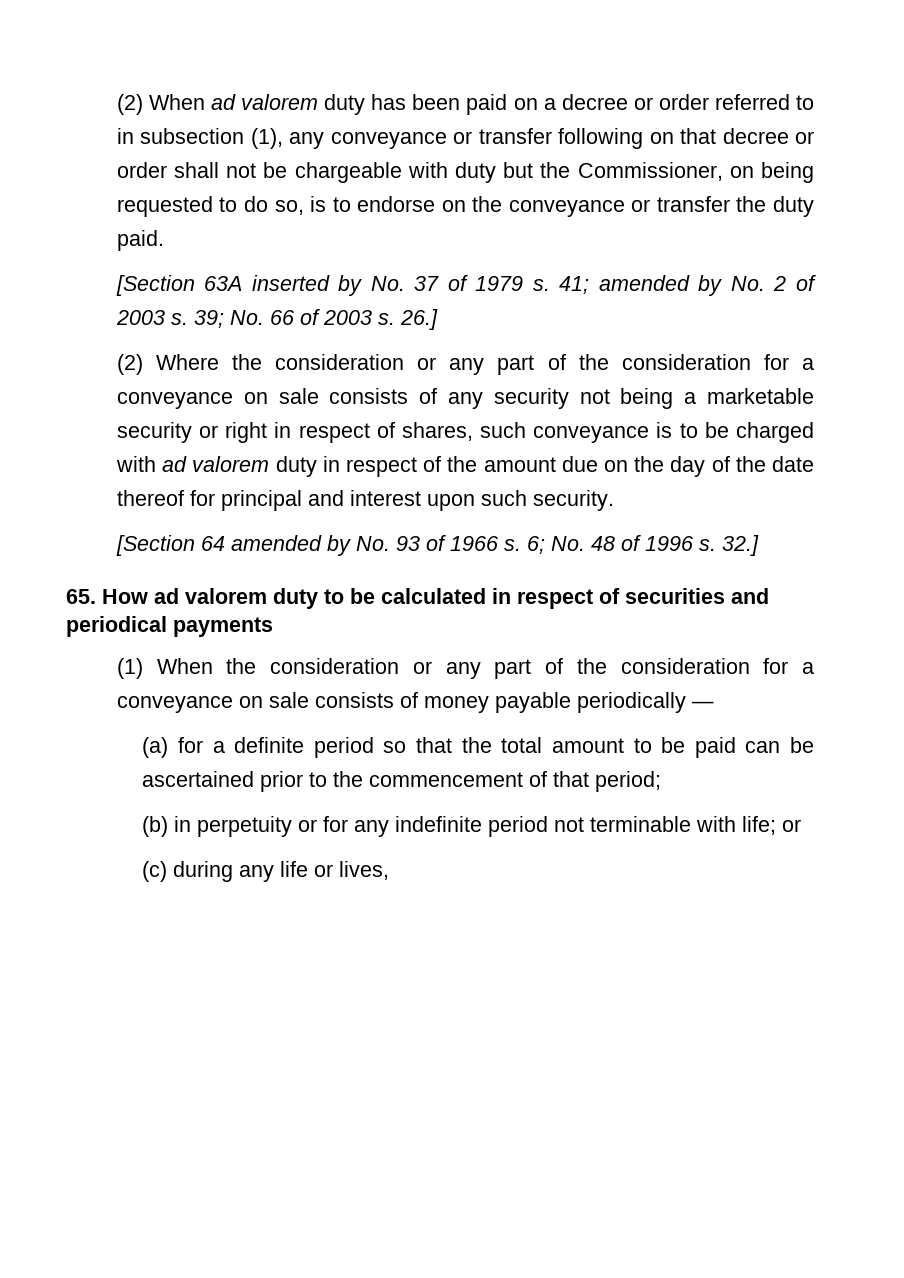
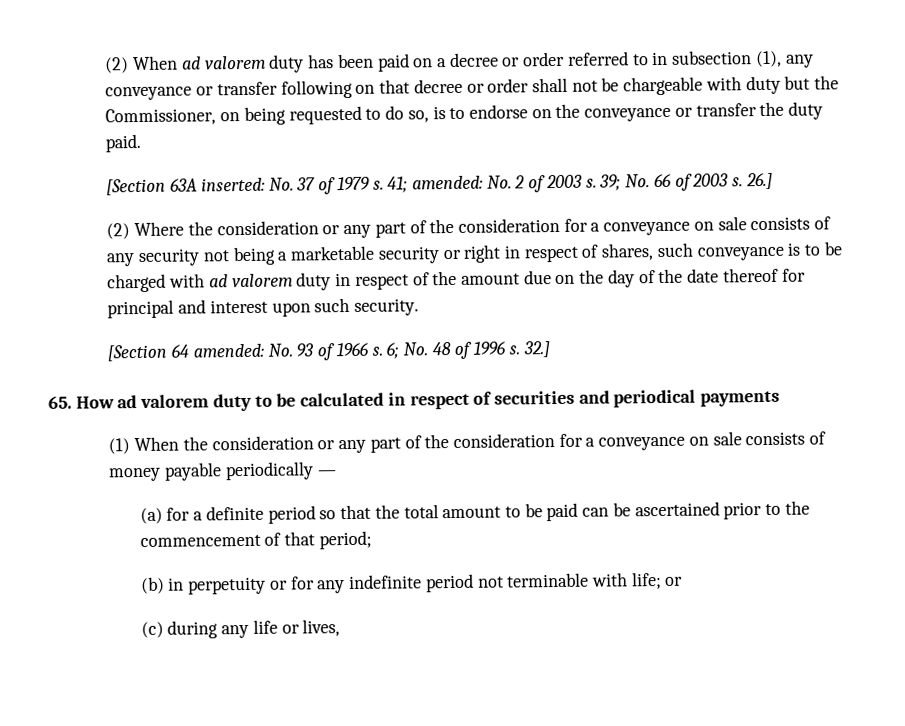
[251,275,363,296] inserted by -> [200,177,265,192] inserted:
[598,275,723,296] amended by -> [412,175,484,190] amended:
[230,535,351,556] amended by -> [192,343,264,358] amended:

